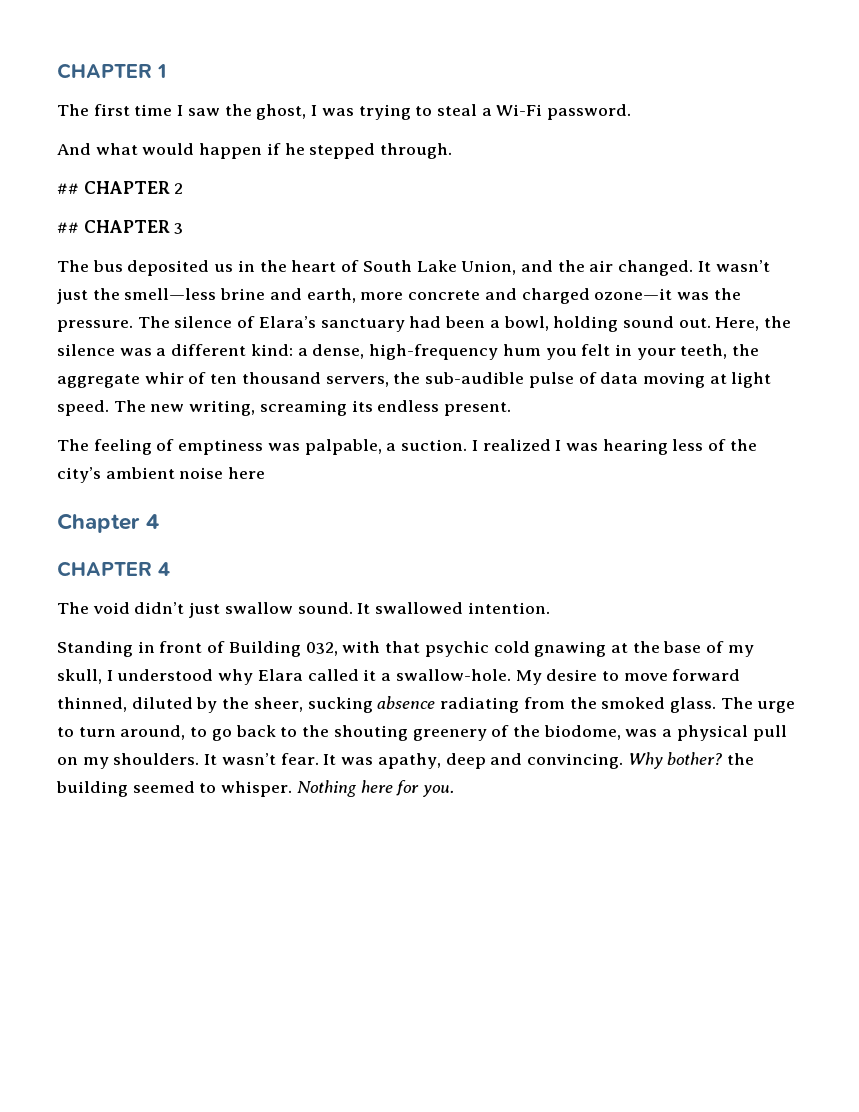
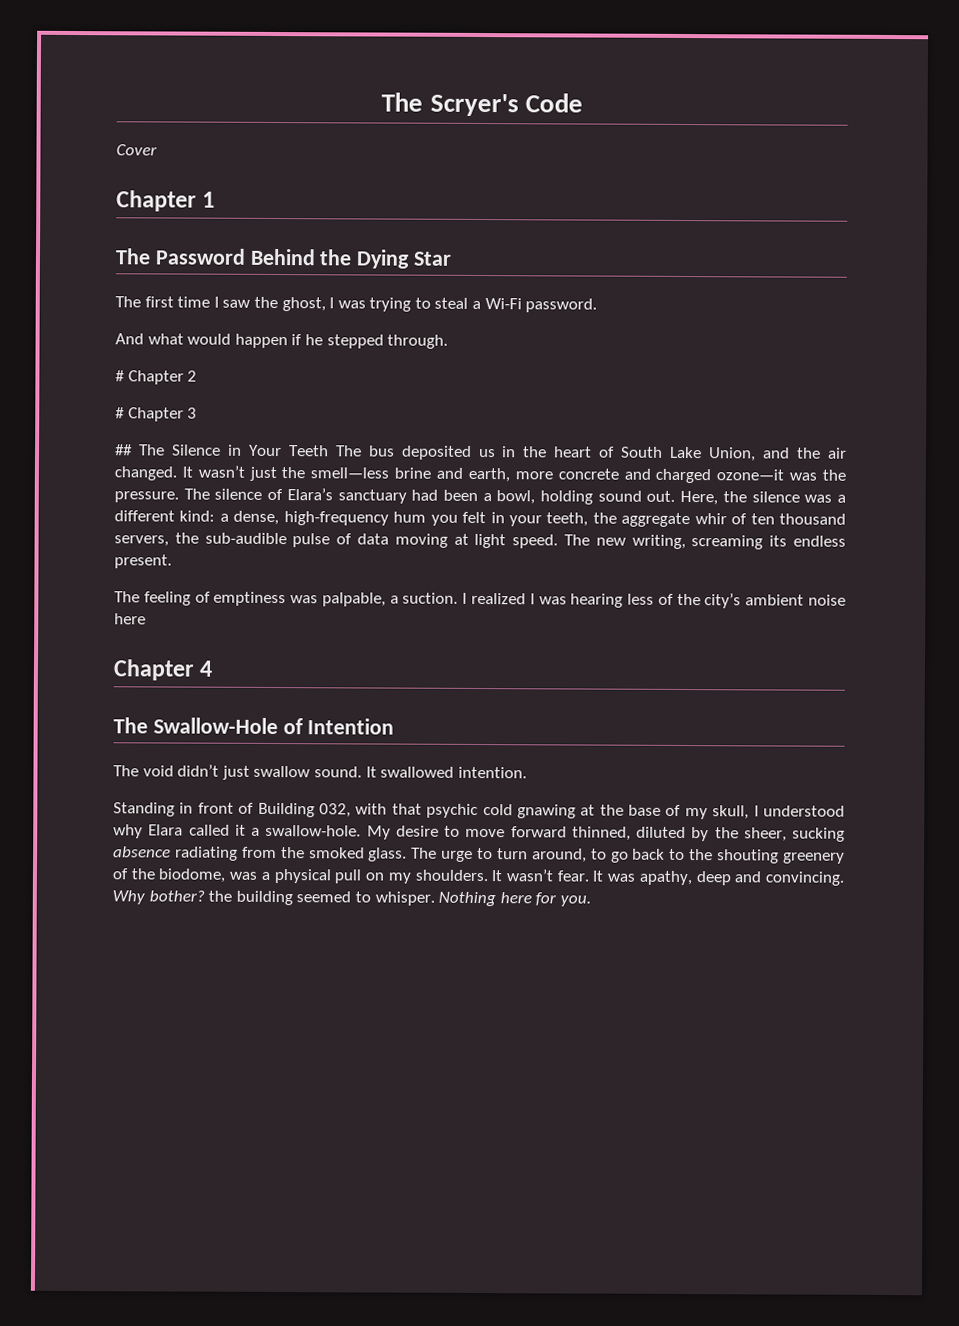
[57,63,166,79] CHAPTER 1 -> [381,92,583,117] [116,144,157,156] [116,190,216,212] [115,248,453,269] The Scryer's Code // Cover // Chapter 1 // The Password Behind the Dying Star
[57,181,170,194] ## CHAPTER -> [115,370,184,385] # Chapter
[57,220,170,233] ## CHAPTER -> [115,407,184,422] # Chapter
(184, 228) none -> [115,444,329,457] ## The Silence in Your Teeth
[57,561,170,577] CHAPTER 4 -> [113,717,395,735] The Swallow-Hole of Intention

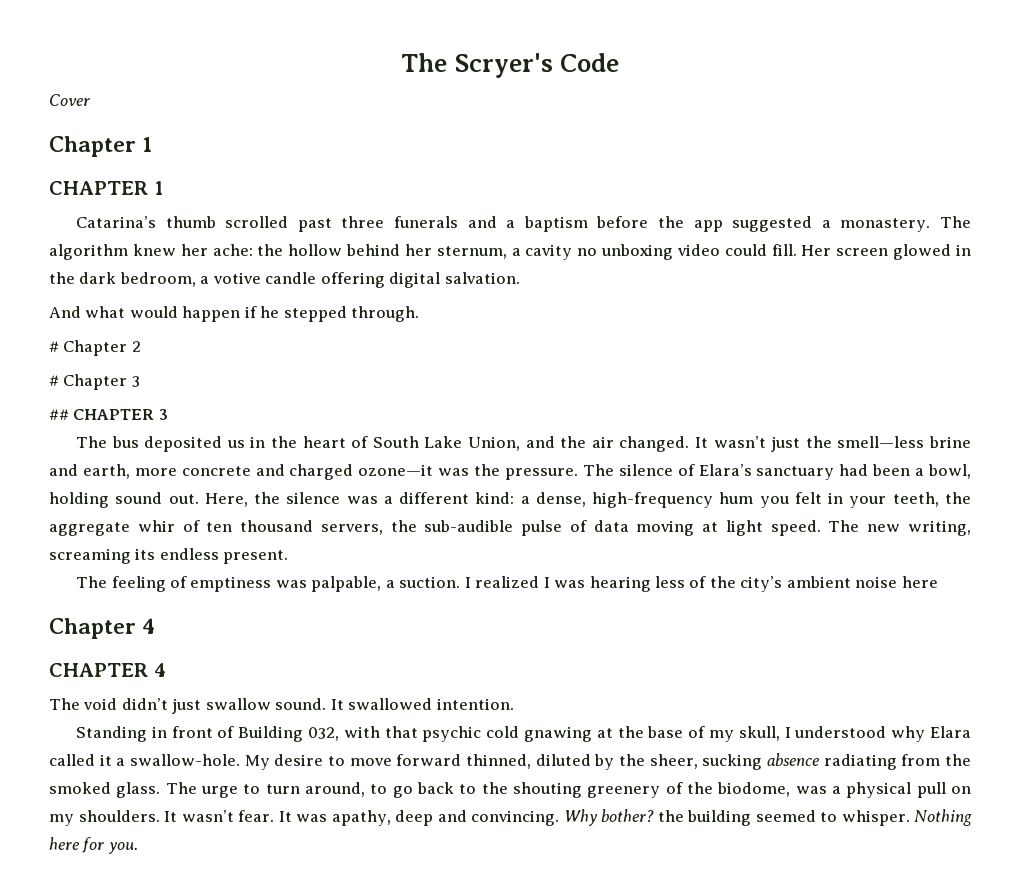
[115,248,453,269] [115,296,598,313] The Password Behind the Dying Star // The first time I saw the ghost, I was trying to steal a Wi-Fi password. -> [49,181,163,195] [76,216,972,232] [49,244,972,260] [49,272,520,288] CHAPTER 1 // Catarina’s thumb scrolled past three funerals and a baptism before the app suggested a monastery. The algorithm knew her ache: the hollow behind her sternum, a cavity no unboxing video could fill. Her screen glowed in the dark bedroom, a votive candle offering digital salvation.
[138,444,329,457] The Silence in Your Teeth -> [73,409,168,420] CHAPTER 3 //
[113,717,395,735] The Swallow-Hole of Intention -> [49,663,166,677] CHAPTER 4

